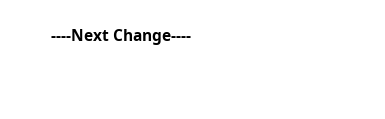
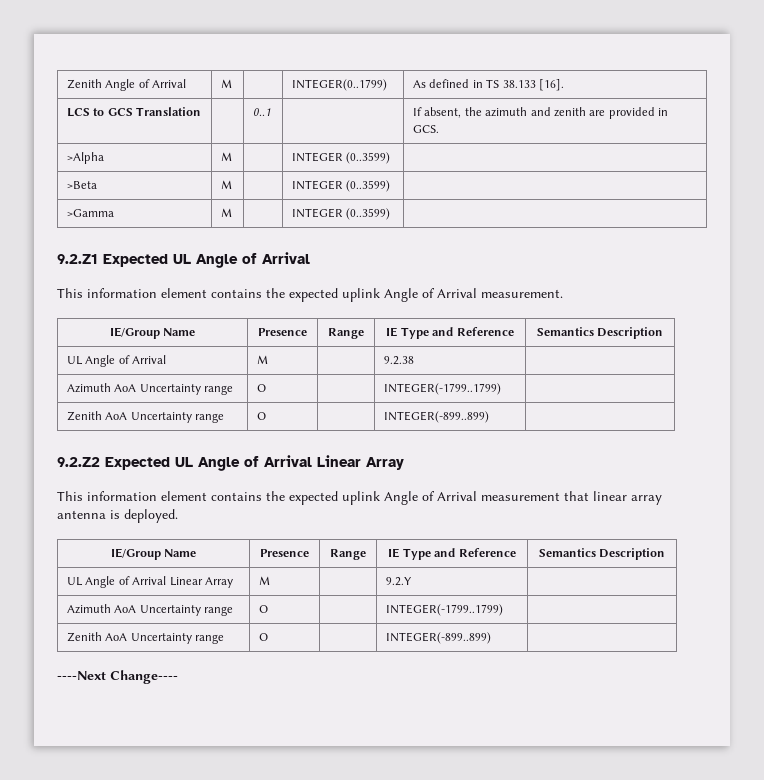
(51, 35) none -> [67,79,187,91] [221,79,233,88] [292,79,388,91] [413,79,564,91] [67,107,202,117] [253,108,272,116] [413,107,669,119] [413,125,440,133] [67,152,105,164] [221,152,233,161] [292,152,391,164] [67,181,98,189] [221,180,233,189] [292,180,391,192] [67,209,115,217] [221,208,233,217] [292,208,391,220] [57,252,310,268] [57,288,563,302] [109,327,196,339] [258,328,307,336] [328,328,364,339] [386,327,514,339] [536,327,664,339] [67,355,167,367] [257,355,269,364] [384,356,415,365] [67,383,234,395] [257,384,267,392] [384,383,502,395] [67,411,225,423] [257,412,267,420] [384,411,490,423] [57,455,404,471] [57,491,662,505] [57,509,178,523] [110,548,197,560] [260,549,309,557] [330,549,366,560] [388,548,516,560] [538,548,666,560] [67,576,233,588] [259,576,271,585] [386,577,413,586] [67,604,234,616] [259,605,269,613] [386,604,504,616] [67,632,225,644] [259,633,269,641] [386,632,492,644] Zenith Angle of Arrival | M | | INTEGER(0..1799) | As defined in TS 38.133 [16]. // LCS to GCS Translation | | 0..1 | | If absent, the azimuth and zenith are provided in GCS. // >Alpha | M | | INTEGER (0..3599) | // >Beta | M | | INTEGER (0..3599) | // >Gamma | M | | INTEGER (0..3599) | // 9.2.Z1 Expected UL Angle of Arrival // This information element contains the expected uplink Angle of Arrival measurement. // IE/Group Name | Presence | Range | IE Type and Reference | Semantics Description // UL Angle of Arrival | M | | 9.2.38 | // Azimuth AoA Uncertainty range | O | | INTEGER(-1799..1799) | // Zenith AoA Uncertainty range | O | | INTEGER(-899..899) | // 9.2.Z2 Expected UL Angle of Arrival Linear Array // This information element contains the expected uplink Angle of Arrival measurement that linear array antenna is deployed. // IE/Group Name | Presence | Range | IE Type and Reference | Semantics Description // UL Angle of Arrival Linear Array | M | | 9.2.Y | // Azimuth AoA Uncertainty range | O | | INTEGER(-1799..1799) | // Zenith AoA Uncertainty range | O | | INTEGER(-899..899) | //

